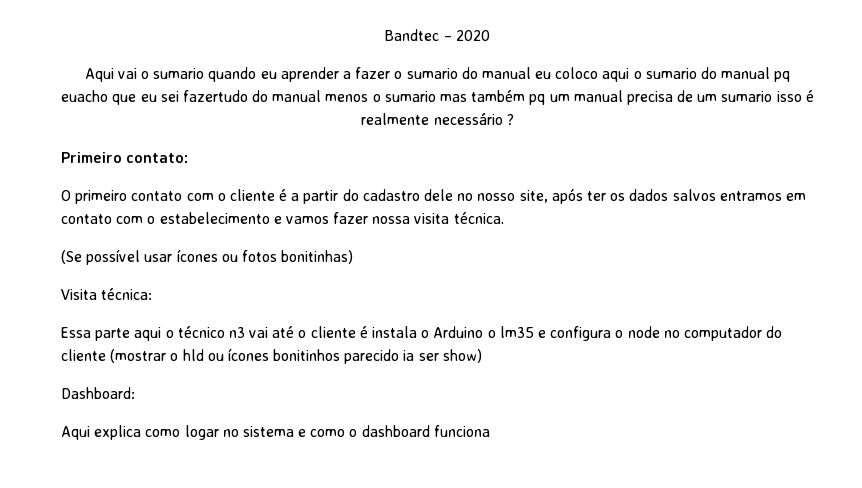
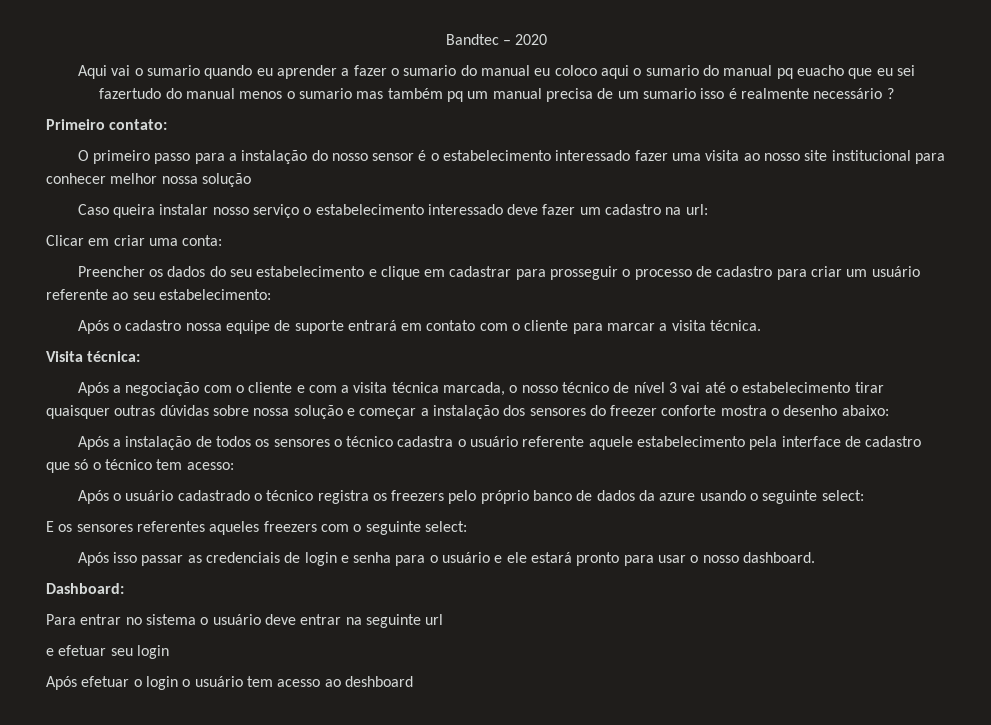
[131,188,806,204] [61,212,504,224] [61,249,354,265] [61,288,153,300] [61,326,783,341] [61,348,482,364] [61,387,135,399] [61,425,490,440] contato com o cliente é a partir do cadastro dele no nosso site, após ter os dados salvos entramos em contato com o estabelecimento e vamos fazer nossa visita técnica. // (Se possível usar ícones ou fotos bonitinhas) // Visita técnica: // Essa parte aqui o técnico n3 vai até o cliente é instala o Arduino o lm35 e configura o node no computador do cliente (mostrar o hld ou ícones bonitinhos parecido ia ser show) // Dashboard: // Aqui explica como logar no sistema e como o dashboard funciona -> [154,150,945,164] [46,173,251,187] [77,204,708,218] [46,235,223,246] [77,266,920,280] [46,289,271,300] [77,320,762,334] [46,351,141,362] [77,382,884,396] [46,405,889,419] [77,436,922,450] [46,459,234,473] [77,490,864,504] [46,521,467,535] [77,552,815,566] [46,583,124,594] [46,614,444,628] [46,645,169,659] [46,676,413,690] passo para a instalação do nosso sensor é o estabelecimento interessado fazer uma visita ao nosso site institucional para conhecer melhor nossa solução // Caso queira instalar nosso serviço o estabelecimento interessado deve fazer um cadastro na url: // Clicar em criar uma conta: // Preencher os dados do seu estabelecimento e clique em cadastrar para prosseguir o processo de cadastro para criar um usuário referente ao seu estabelecimento: // Após o cadastro nossa equipe de suporte entrará em contato com o cliente para marcar a visita técnica. // Visita técnica: // Após a negociação com o cliente e com a visita técnica marcada, o nosso técnico de nível 3 vai até o estabelecimento tirar quaisquer outras dúvidas sobre nossa solução e começar a instalação dos sensores do freezer conforte mostra o desenho abaixo: // Após a instalação de todos os sensores o técnico cadastra o usuário referente aquele estabelecimento pela interface de cadastro que só o técnico tem acesso: // Após o usuário cadastrado o técnico registra os freezers pelo próprio banco de dados da azure usando o seguinte select: // E os sensores referentes aqueles freezers com o seguinte select: // Após isso passar as credenciais de login e senha para o usuário e ele estará pronto para usar o nosso dashboard. // Dashboard: // Para entrar no sistema o usuário deve entrar na seguinte url // e efetuar seu login // Após efetuar o login o usuário tem acesso ao deshboard

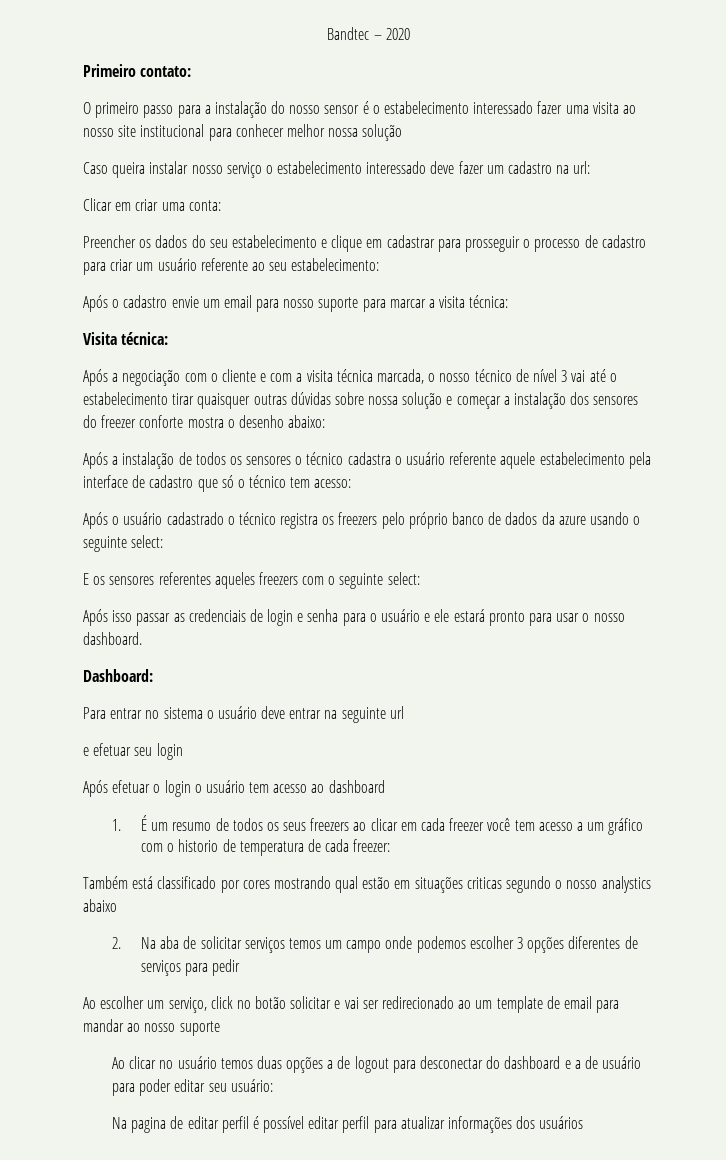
[78,65,915,79] [99,88,894,102] // Aqui vai o sumario quando eu aprender a fazer o sumario do manual eu coloco aqui o sumario do manual pq euacho que eu sei fazertudo do manual menos o sumario mas também pq um manual precisa de um sumario isso é realmente necessário ? -> (410, 34) none
[185,320,569,334] nossa equipe de suporte entrará em contato com o cliente -> [171,295,359,312] envie um email para nosso suporte
[710,320,762,331] técnica. -> [469,295,509,308] técnica:
[344,676,413,687] deshboard -> [328,780,385,793] [111,815,644,835] [140,839,391,856] [83,876,651,893] [83,899,117,912] [111,936,638,953] [140,959,241,976] [83,996,620,1013] [83,1019,220,1036] [111,1056,642,1073] [111,1079,273,1096] [111,1116,584,1133] dashboard // 1. É um resumo de todos os seus freezers ao clicar em cada freezer você tem acesso a um gráfico com o historio de temperatura de cada freezer: // Também está classificado por cores mostrando qual estão em situações criticas segundo o nosso analystics abaixo // 2. Na aba de solicitar serviços temos um campo onde podemos escolher 3 opções diferentes de serviços para pedir // Ao escolher um serviço, click no botão solicitar e vai ser redirecionado ao um template de email para mandar ao nosso suporte // Ao clicar no usuário temos duas opções a de logout para desconectar do dashboard e a de usuário para poder editar seu usuário: // Na pagina de editar perfil é possível editar perfil para atualizar informações dos usuários

